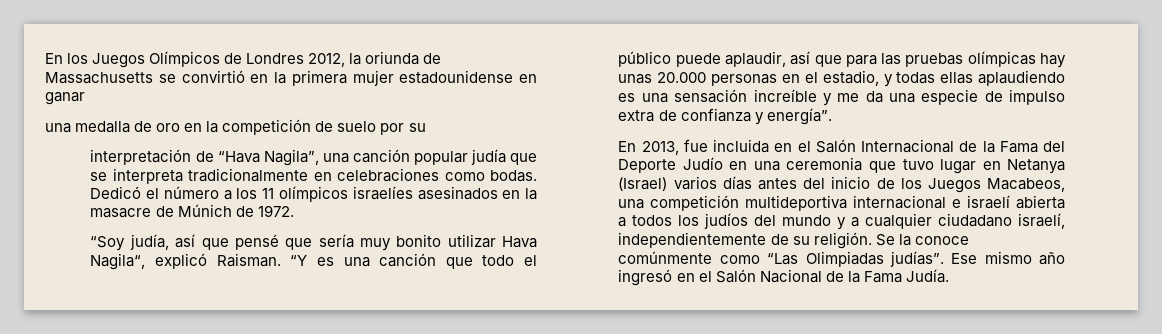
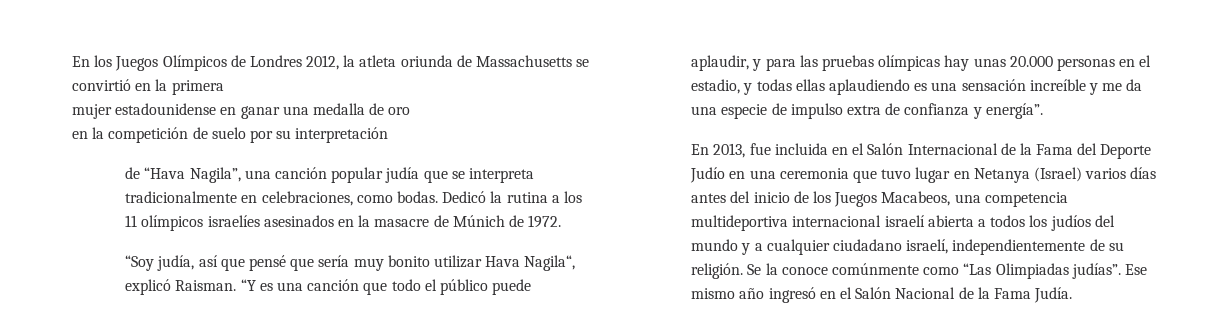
(362, 59) none -> [359,55,397,67] atleta
(347, 78) none -> (224, 87) //
(85, 98) // -> (280, 112) none
(181, 127) none -> (411, 111) //
[90,149,192,165] // interpretación -> [295,127,389,143] interpretación //
[337,168,440,182] celebraciones -> [261,191,353,206] celebraciones,
[146,186,219,199] el número -> [490,191,548,203] la rutina
[790,51,842,67] así que -> [752,59,762,71] y
[650,195,740,211] competición -> [984,192,1068,207] competencia
[952,199,962,208] e -> (882, 221) none

